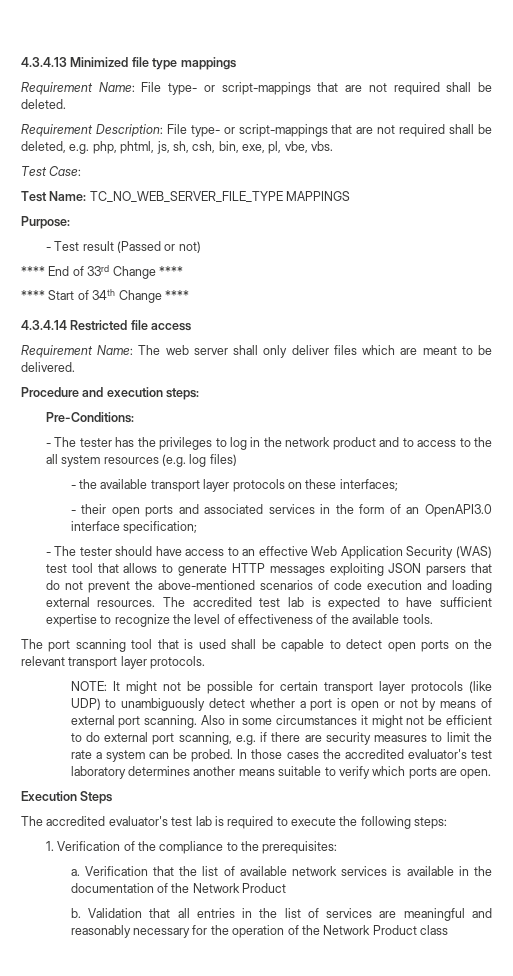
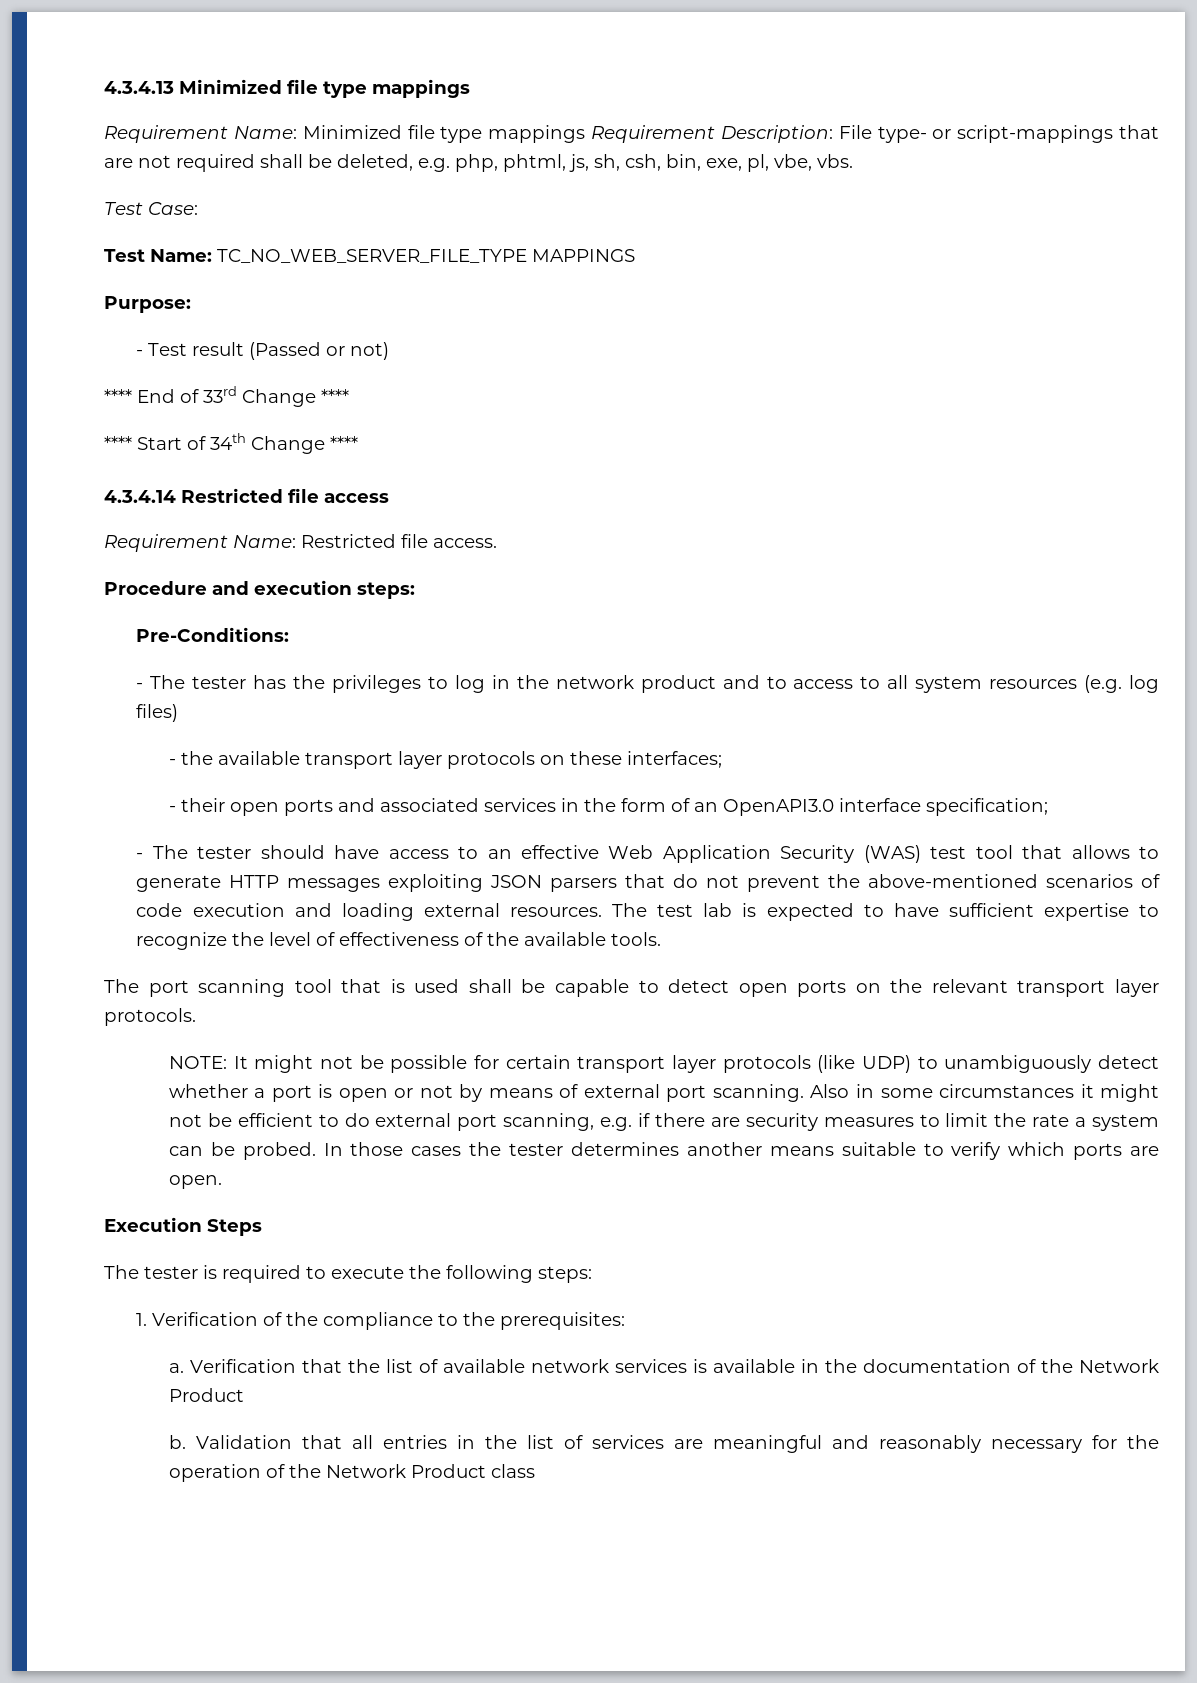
[141,82,493,95] [21,99,66,109] File type- or script-mappings that are not required shall be deleted. // -> [302,125,586,143] Minimized file type mappings
[138,345,492,358] [21,362,75,372] The web server shall only deliver files which are meant to be delivered. -> [301,534,497,548] Restricted file access.
[474,437,493,447] the -> (881, 682) none
[192,597,252,607] accredited -> (648, 910) none
[344,749,492,759] [70,766,126,779] accredited evaluator's test laboratory -> [509,1143,564,1156] tester
[46,816,212,826] accredited evaluator's test lab -> [144,1266,198,1279] tester

